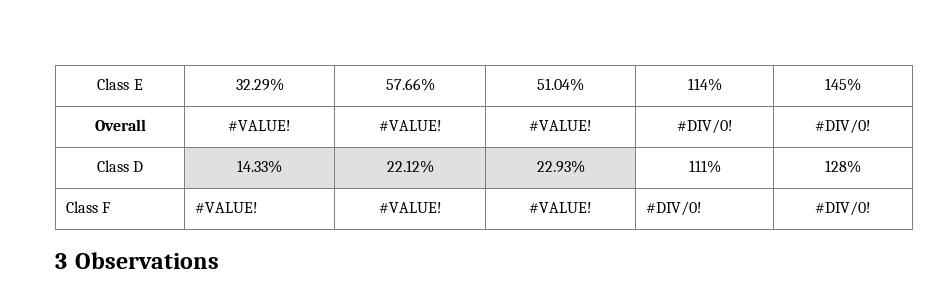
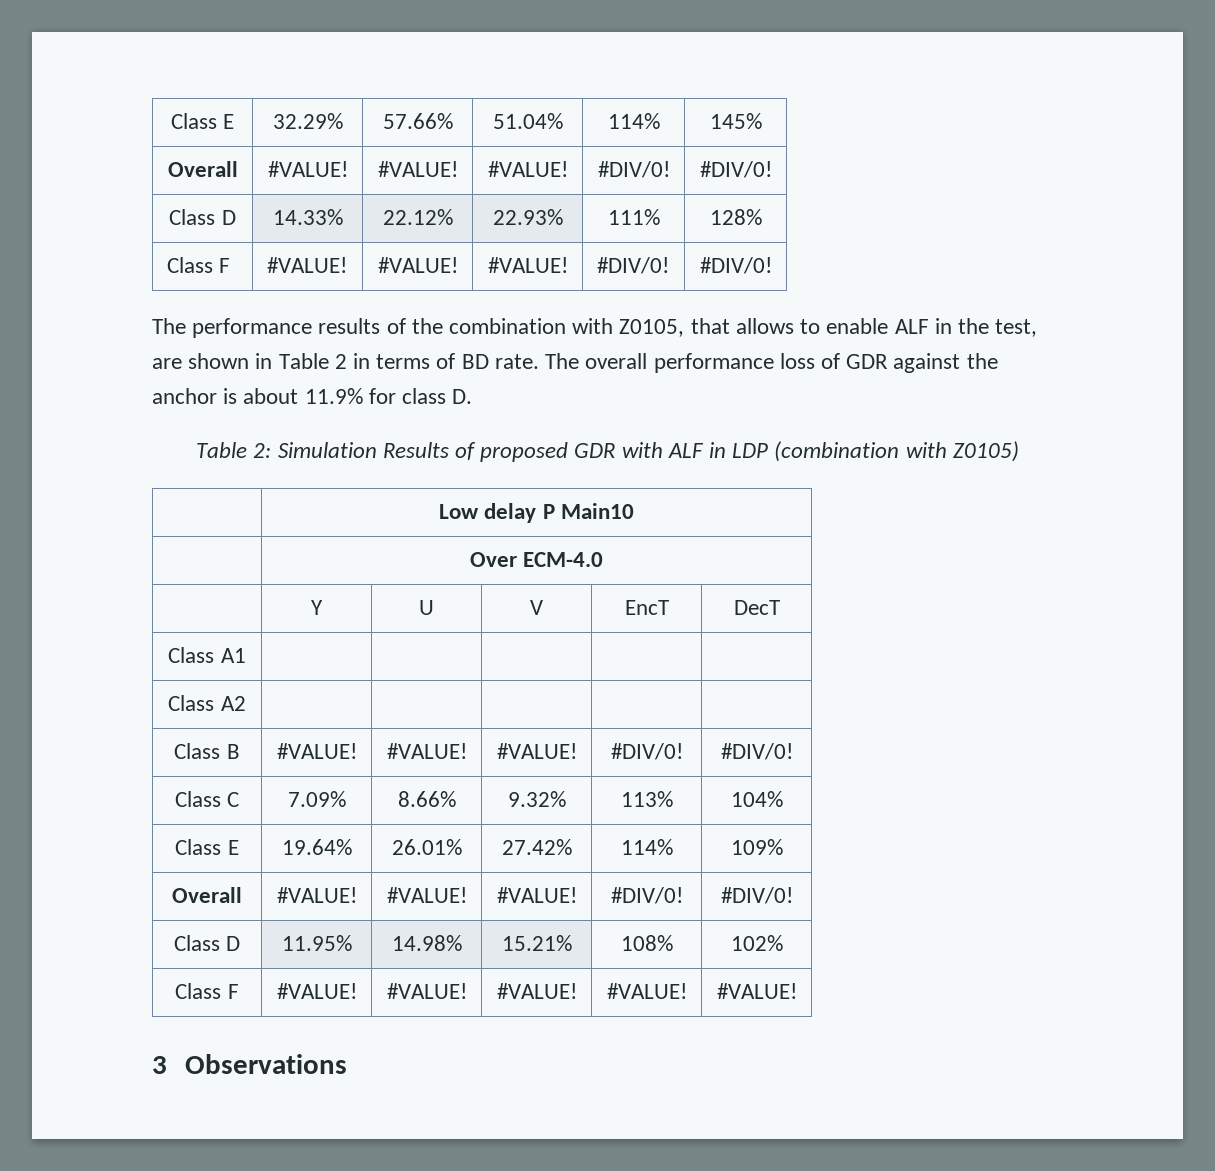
(871, 208) none -> [152,318,1038,338] [152,353,998,373] [152,388,473,404] [196,441,1019,462] [439,503,634,523] [469,552,604,567] [311,600,323,615] [419,600,434,615] [530,600,543,615] [624,600,669,615] [733,600,780,615] [168,647,246,663] [168,695,246,711] [174,743,240,759] [276,743,357,759] [386,743,467,759] [496,743,577,759] [610,743,683,760] [720,743,793,760] [174,791,240,807] [287,791,346,807] [397,791,456,807] [507,791,566,807] [620,791,673,807] [730,791,783,807] [175,839,239,855] [281,839,352,855] [391,839,462,855] [501,839,572,855] [620,839,673,855] [730,839,783,855] [172,887,242,903] [276,887,357,903] [386,887,467,903] [496,887,577,903] [610,887,683,904] [720,887,793,904] [173,935,241,951] [281,935,352,951] [391,935,462,951] [501,935,572,951] [620,935,673,951] [730,935,783,951] [175,983,239,999] [276,983,357,999] [386,983,467,999] [496,983,577,999] [606,983,687,999] [716,983,797,999] // The performance results of the combination with Z0105, that allows to enable ALF in the test, are shown in Table 2 in terms of BD rate. The overall performance loss of GDR against the anchor is about 11.9% for class D. // Table 2: Simulation Results of proposed GDR with ALF in LDP (combination with Z0105) // | Low delay P Main10 // | Over ECM-4.0 // | Y | U | V | EncT | DecT // Class A1 | | | | | // Class A2 | | | | | // Class B | #VALUE! | #VALUE! | #VALUE! | #DIV/0! | #DIV/0! // Class C | 7.09% | 8.66% | 9.32% | 113% | 104% // Class E | 19.64% | 26.01% | 27.42% | 114% | 109% // Overall | #VALUE! | #VALUE! | #VALUE! | #DIV/0! | #DIV/0! // Class D | 11.95% | 14.98% | 15.21% | 108% | 102% // Class F | #VALUE! | #VALUE! | #VALUE! | #VALUE! | #VALUE!

